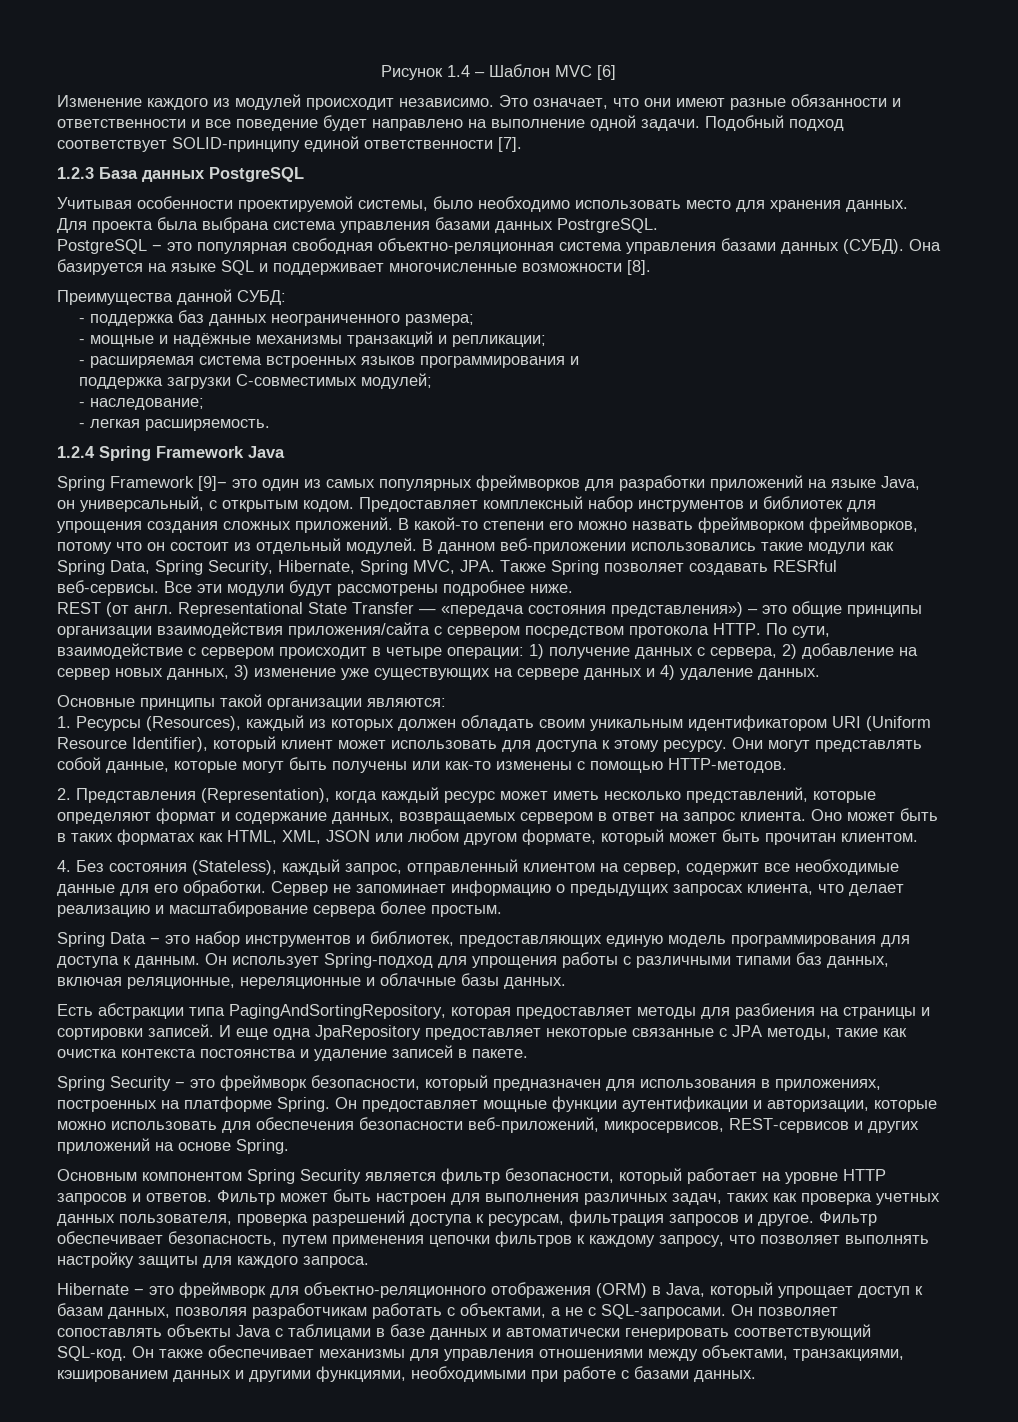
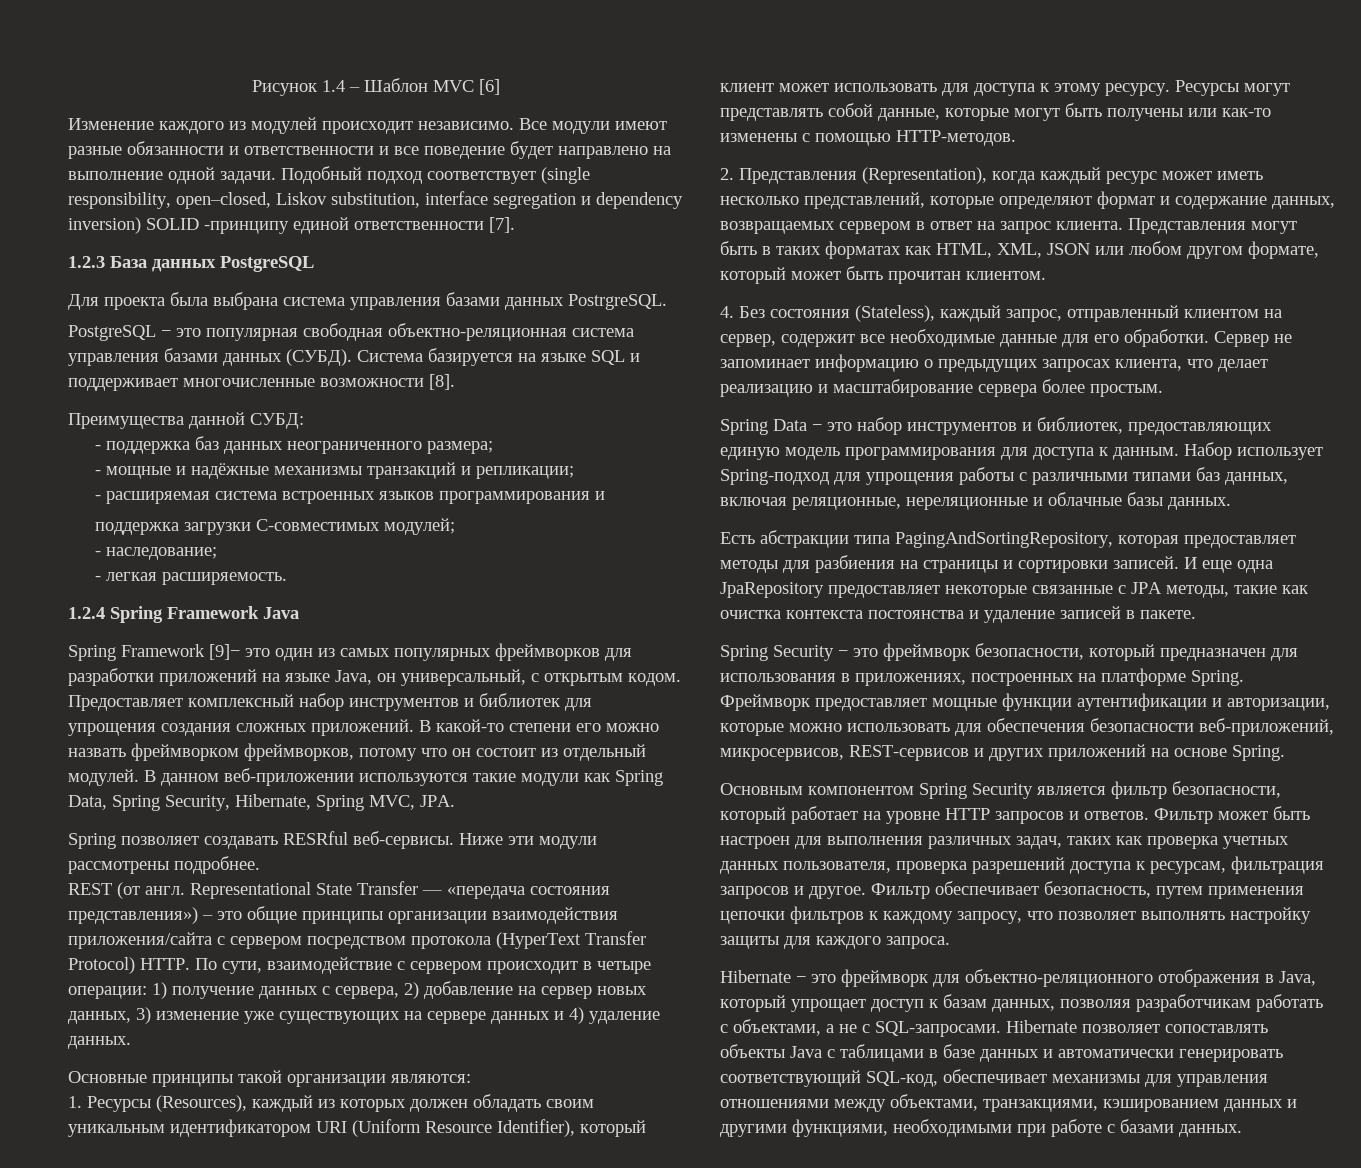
[499,95,671,109] Это означает, что они -> [519,118,610,134] Все модули
[172,137,300,152] SOLID-принципу -> [541,167,590,184] [68,191,683,209] [68,217,289,234] (single responsibility, open–closed, Liskov substitution, interface segregation и dependency inversion) SOLID -принципу
[57,196,908,212] Учитывая особенности проектируемой системы, было необходимо использовать место для хранения данных. -> (314, 264) none
[909,239,941,251] Она -> [357,350,423,362] Система
[631,542,756,551] использовались -> [359,773,468,786] используются
[500,560,546,572] Также -> (455, 801) //
[164,581,192,593] Все -> [459,833,503,845] Ниже
[289,580,573,596] будут рассмотрены подробнее ниже. -> [68,856,260,874] рассмотрены подробнее.
(709, 632) none -> [496,931,646,949] [68,957,135,974] (HyperText Transfer Protocol)
[732,737,763,749] Они -> [1175,80,1239,96] Ресурсы
[811,809,895,821] Оно может -> [1128,218,1297,234] Представления могут
[205,953,227,965] Он -> [1184,442,1232,460] Набор
[335,1097,357,1109] Он -> [720,694,810,711] Фреймворк
[596,1283,647,1298] (ORM) -> (1260, 978) none
[731,1304,753,1316] Он -> [1006,1020,1077,1033] Hibernate
[57,1346,203,1361] SQL-код. Он также -> [866,1071,938,1087] SQL-код,

